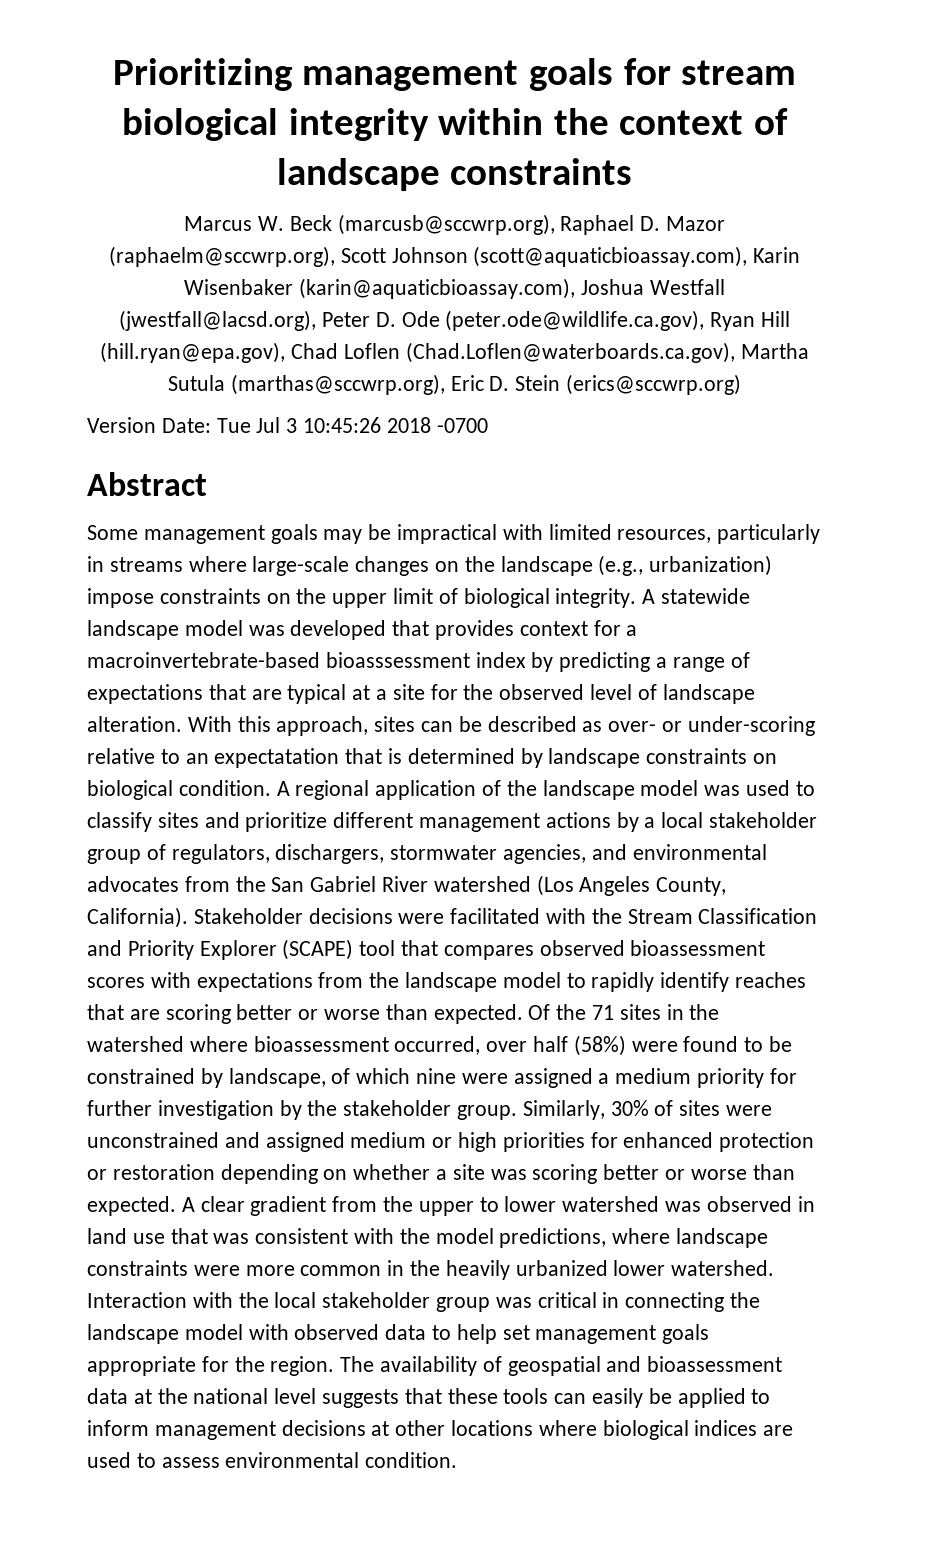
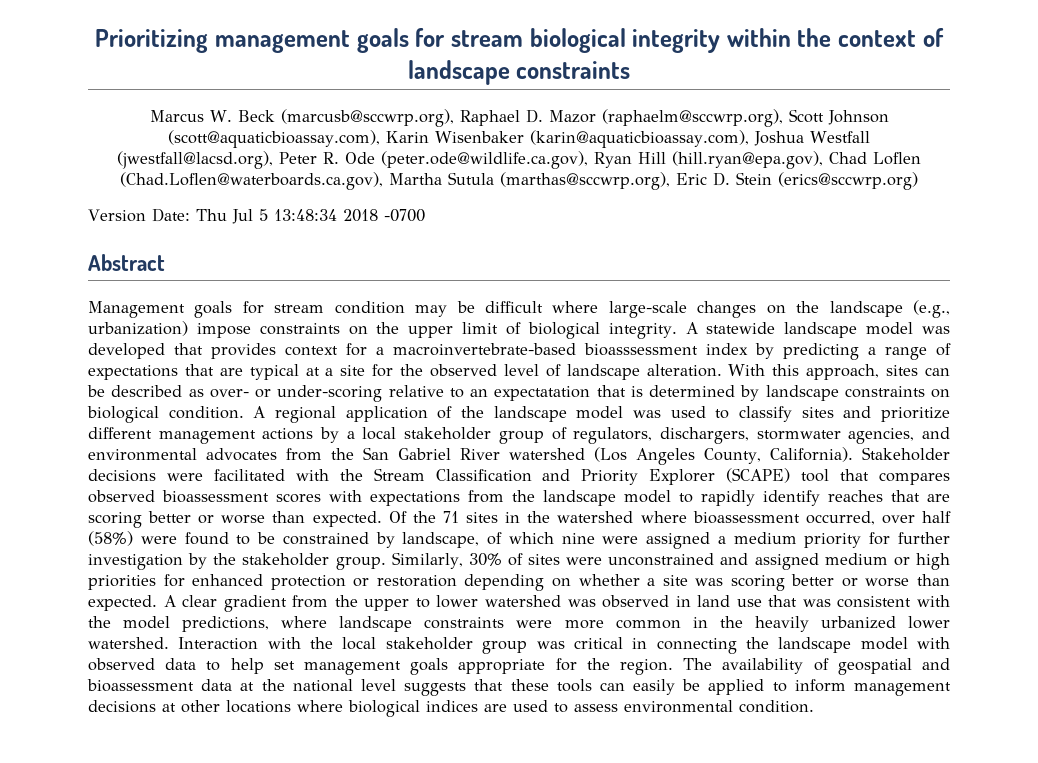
[375,312,396,327] D. -> [323,152,340,164] R.
[216,417,382,433] Tue Jul 3 10:45:26 -> [195,209,337,224] Thu Jul 5 13:48:34
[87,524,821,544] [87,556,183,572] Some management goals may be impractical with limited resources, particularly in streams -> [88,301,543,318] Management goals for stream condition may be difficult

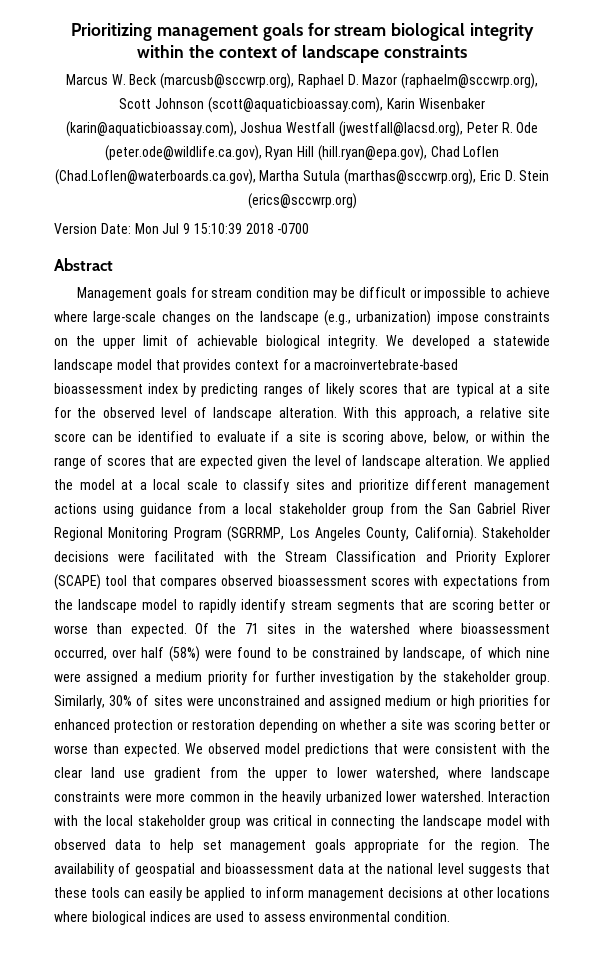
[195,209,337,224] Thu Jul 5 13:48:34 -> [134,223,242,234] Mon Jul 9 15:10:39
(543, 307) none -> [409,287,551,301] or impossible to achieve
(522, 328) none -> [197,335,258,346] achievable
[685,322,698,334] A -> [386,335,485,349] We developed a
[922,326,951,334] [88,343,165,359] was developed -> (152, 364) none
[584,343,698,356] bioasssessment -> [54,383,143,394] bioassessment
[868,343,951,360] [88,365,178,380] a range of expectations -> [263,383,399,397] ranges of likely scores
[886,365,951,376] [87,385,950,402] [87,406,706,423] sites can be described as over- or under-scoring relative to an expectatation that is determined by landscape constraints on biological condition. A regional application of the landscape model was used -> [466,407,551,418] [54,431,550,445] [54,455,551,469] [54,479,218,490] a relative site score can be identified to evaluate if a site is scoring above, below, or within the range of scores that are expected given the level of landscape alteration. We applied the model at a local scale
[320,427,340,443] by -> [103,503,227,517] using guidance from
[551,427,950,444] [88,448,278,461] of regulators, dischargers, stormwater agencies, and environmental advocates -> (384, 511) none
[509,447,628,462] watershed (Los -> [54,526,310,542] Regional Monitoring Program (SGRRMP, Los
[828,490,883,502] reaches -> [290,600,395,613] stream segments
[163,595,218,607] A clear -> [185,743,550,757] [54,767,145,778] We observed model predictions that were consistent with the clear land use
[484,595,950,608] [88,616,270,632] watershed was observed in land use that was consistent with the model predictions, -> [376,767,439,780] watershed,

